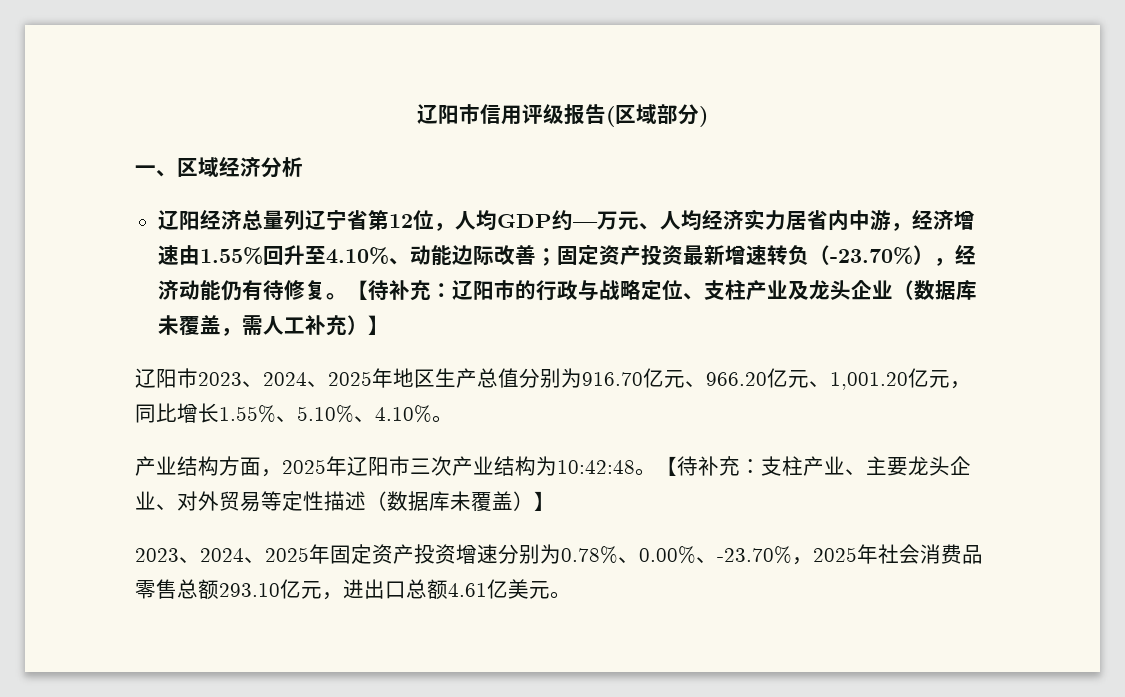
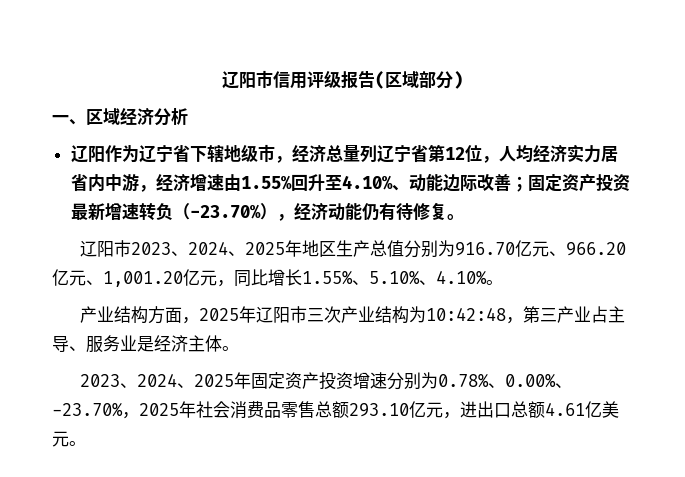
(200, 220) none -> [104,144,292,163] 作为辽宁省下辖地级市，
[496,210,702,231] GDP约—万元、人均 -> (533, 154) none
[346,279,977,301] [157,315,389,336] 【待补充：辽阳市的行政与战略定位、支柱产业及龙头企业（数据库未覆盖，需人工补充）】 -> (464, 217) none
[635,456,971,476] [135,491,555,512] 。【待补充：支柱产业、主要龙头企业、对外贸易等定性描述（数据库未覆盖）】 -> [505,306,625,324] [52,335,239,353] ，第三产业占主导、服务业是经济主体。

